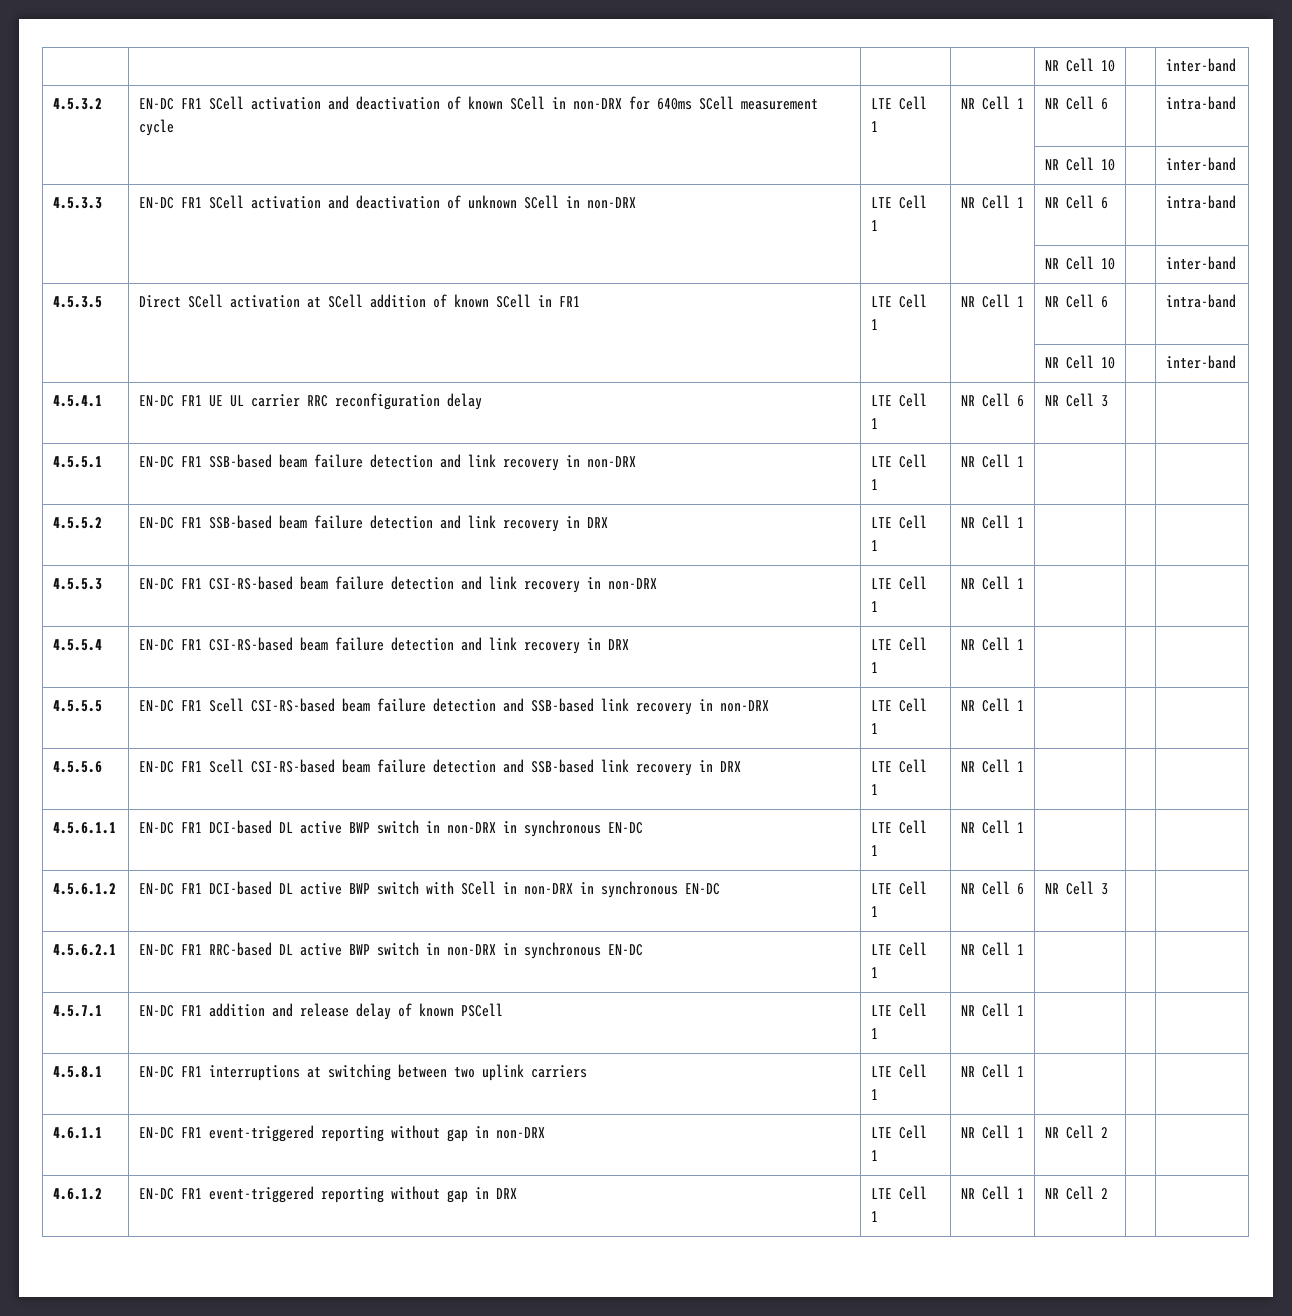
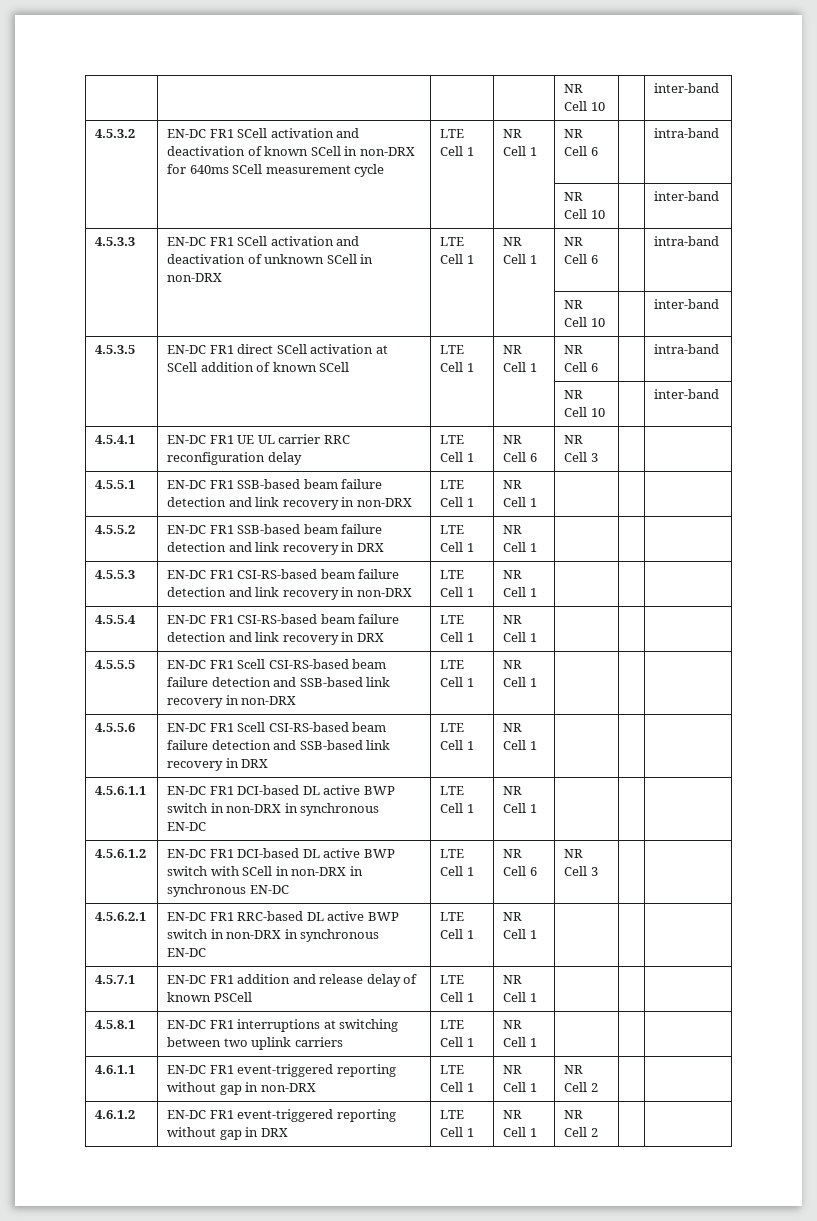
[138,295,181,308] Direct -> [167,344,274,354] EN-DC FR1 direct
[537,295,580,307] in FR1 -> (350, 367) none

